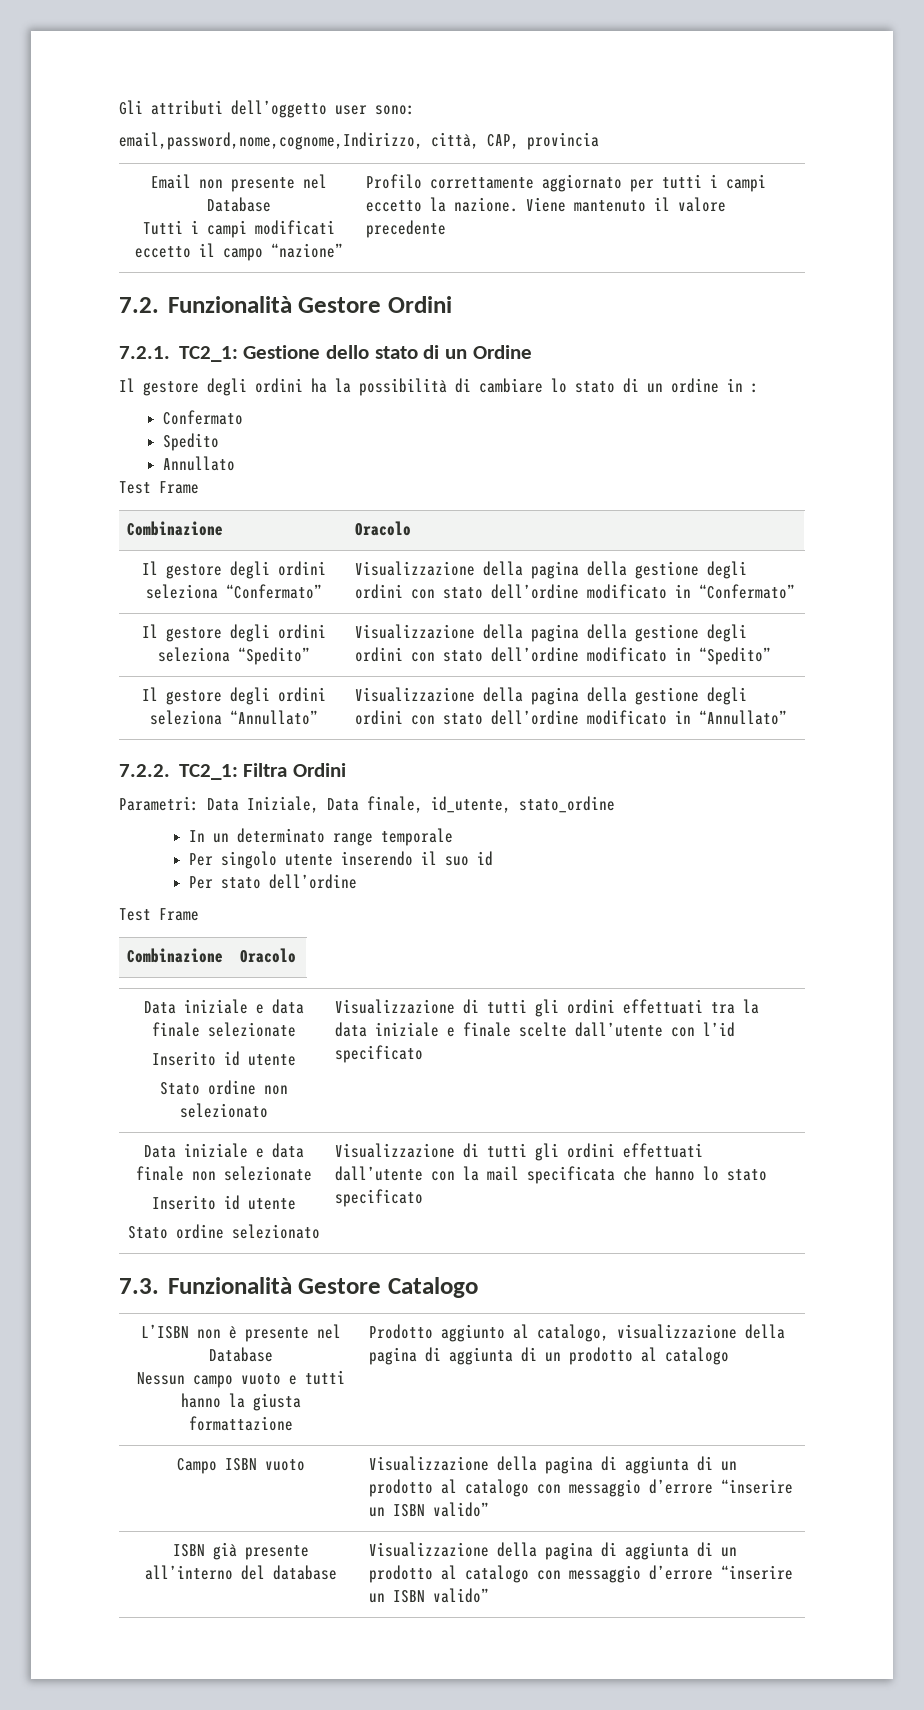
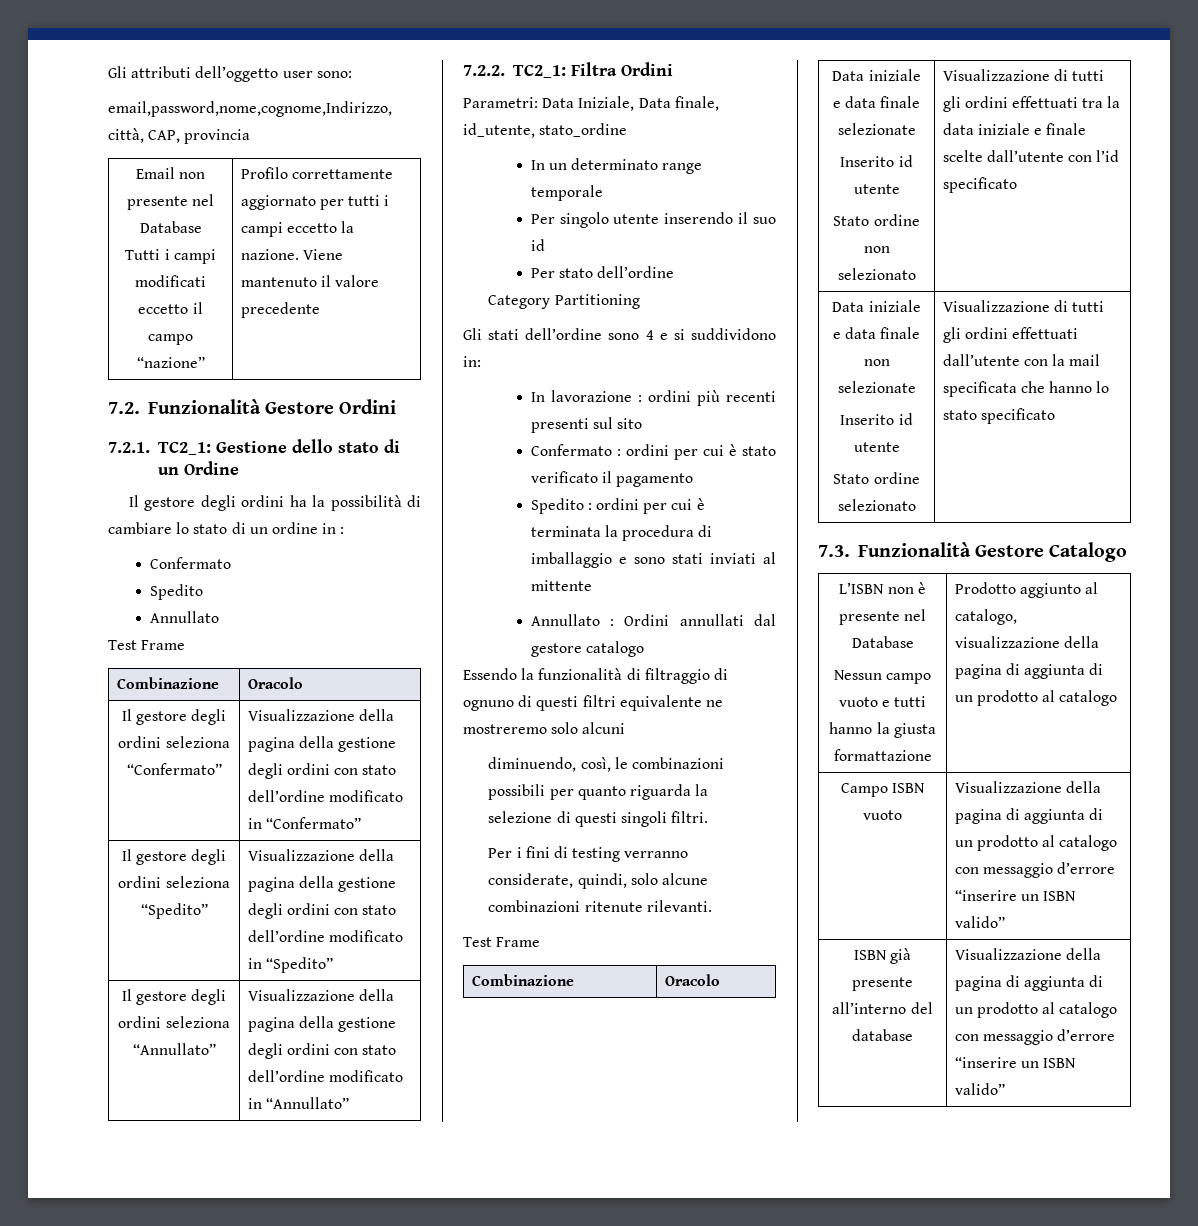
(357, 881) none -> [488,294,640,309] [463,328,776,340] [463,356,481,367] [530,390,776,406] [530,417,643,433] [530,444,776,460] [530,471,694,487] [530,498,705,514] [530,525,713,541] [530,552,776,568] [530,580,592,591] [530,614,776,626] [530,641,644,657] [463,668,728,684] [463,695,723,711] [463,722,626,734] [488,757,724,772] [488,784,709,800] [488,811,709,827] [488,846,689,862] [488,873,708,889] [488,900,712,912] // Category Partitioning // Gli stati dell’ordine sono 4 e si suddividono in: // In lavorazione : ordini più recenti presenti sul sito // Confermato : ordini per cui è stato verificato il pagamento // Spedito : ordini per cui è terminata la procedura di imballaggio e sono stati inviati al mittente // Annullato : Ordini annullati dal gestore catalogo // Essendo la funzionalità di filtraggio di ognuno di questi filtri equivalente ne mostreremo solo alcuni // diminuendo, così, le combinazioni possibili per quanto riguarda la selezione di questi singoli filtri. // Per i fini di testing verranno considerate, quindi, solo alcune combinazioni ritenute rilevanti.

